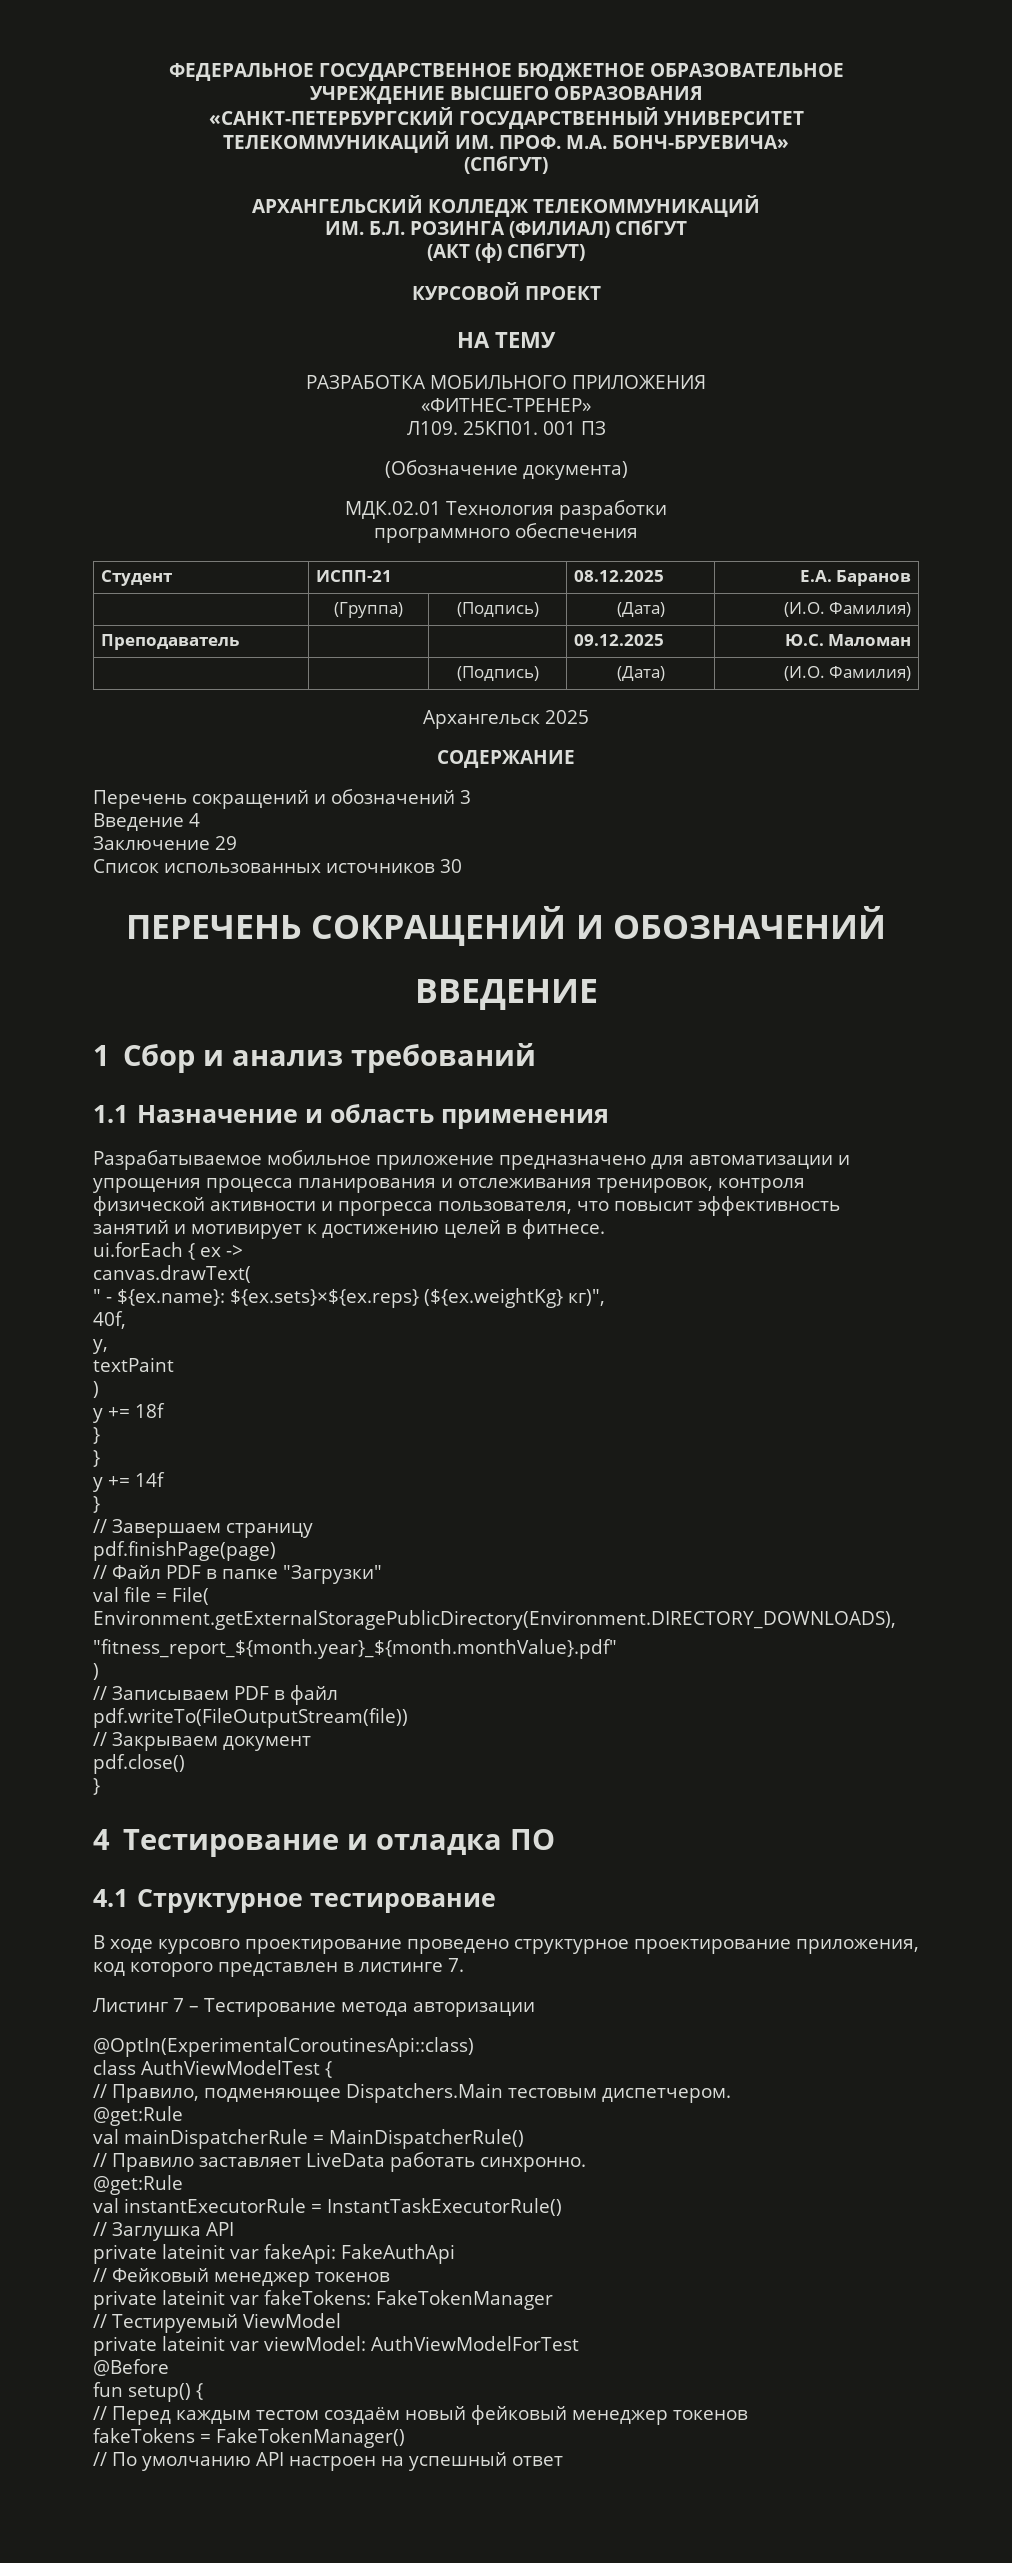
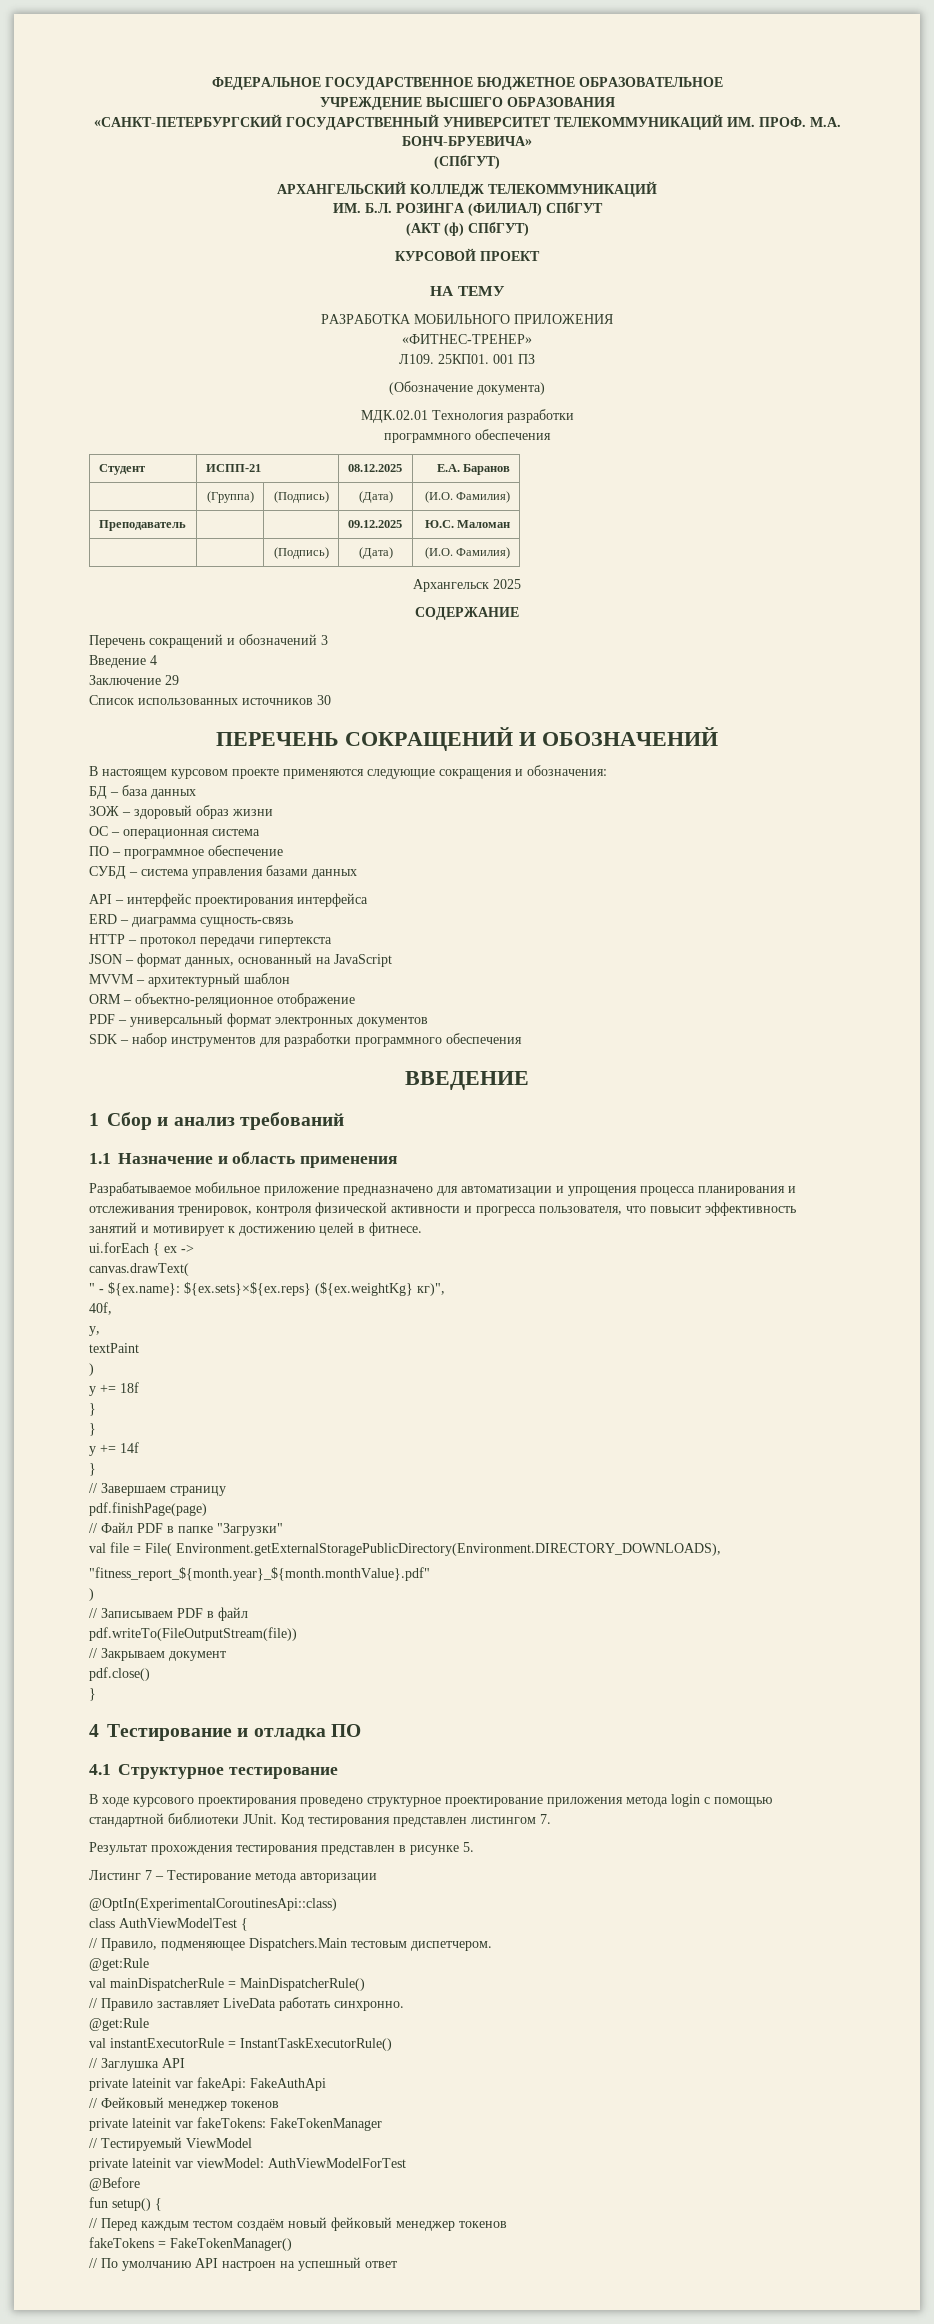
(886, 922) none -> [89,765,607,779] [89,785,196,799] [89,805,273,819] [89,826,260,839] [89,845,283,859] [89,865,357,879] [89,893,368,907] [89,914,293,927] [89,934,332,947] [89,953,392,967] [89,973,290,987] [89,993,355,1007] [89,1013,428,1027] [89,1033,522,1047] // В настоящем курсовом проекте применяются следующие сокращения и обозначения: // БД – база данных // ЗОЖ – здоровый образ жизни // ОС – операционная система // ПО – программное обеспечение // СУБД – система управления базами данных // API – интерфейс проектирования интерфейса // ERD – диаграмма сущность-связь // HTTP – протокол передачи гипертекста // JSON – формат данных, основанный на JavaScript // MVVM – архитектурный шаблон // ORM – объектно-реляционное отображение // PDF – универсальный формат электронных документов // SDK – набор инструментов для разработки программного обеспечения
[158,1939,402,1954] курсовго проектирование -> [133,1797,297,1807] курсового проектирования
[796,1939,919,1954] [93,1958,464,1977] приложения, код которого представлен в листинге 7. -> [547,1794,772,1807] [89,1813,551,1827] [89,1842,474,1855] приложения метода login с помощью стандартной библиотеки JUnit. Код тестирования представлен листингом 7. // Результат прохождения тестирования представлен в рисунке 5.

